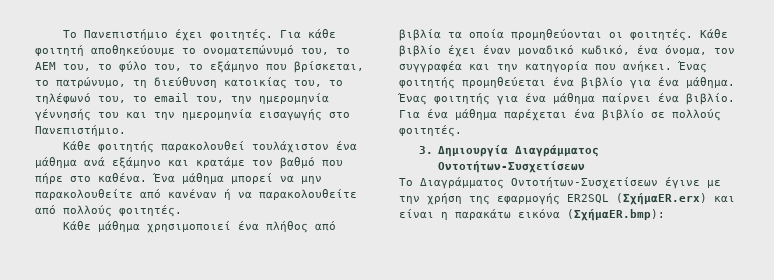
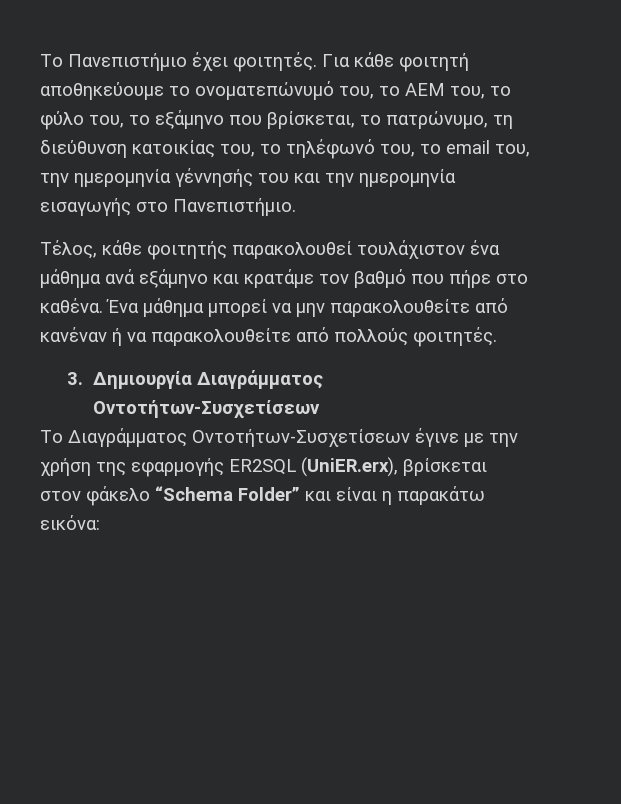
[63,141,92,151] Κάθε -> [40,240,142,259] Τέλος, κάθε
[63,221,337,233] [399,29,728,41] [399,45,735,57] [399,61,707,73] [399,77,735,89] [397,93,735,105] [399,109,721,121] [399,125,462,137] // Κάθε μάθημα χρησιμοποιεί ένα πλήθος από βιβλία τα οποία προμηθεύονται οι φοιτητές. Κάθε βιβλίο έχει έναν μοναδικό κωδικό, ένα όνομα, τον συγγραφέα και την κατηγορία που ανήκει. Ένας φοιτητής προμηθεύεται ένα βιβλίο για ένα μάθημα. Ένας φοιτητής για ένα μάθημα παίρνει ένα βιβλίο. Για ένα μάθημα παρέχεται ένα βιβλίο σε πολλούς φοιτητές. -> (497, 337) none
[616,193,707,205] (ΣχήμαER.erx) -> [301,457,487,477] [40,486,300,506] (UniER.erx), βρίσκεται στον φάκελο “Schema Folder”
[518,209,665,221] εικόνα (ΣχήμαER.bmp): -> [40,515,100,530] εικόνα:

